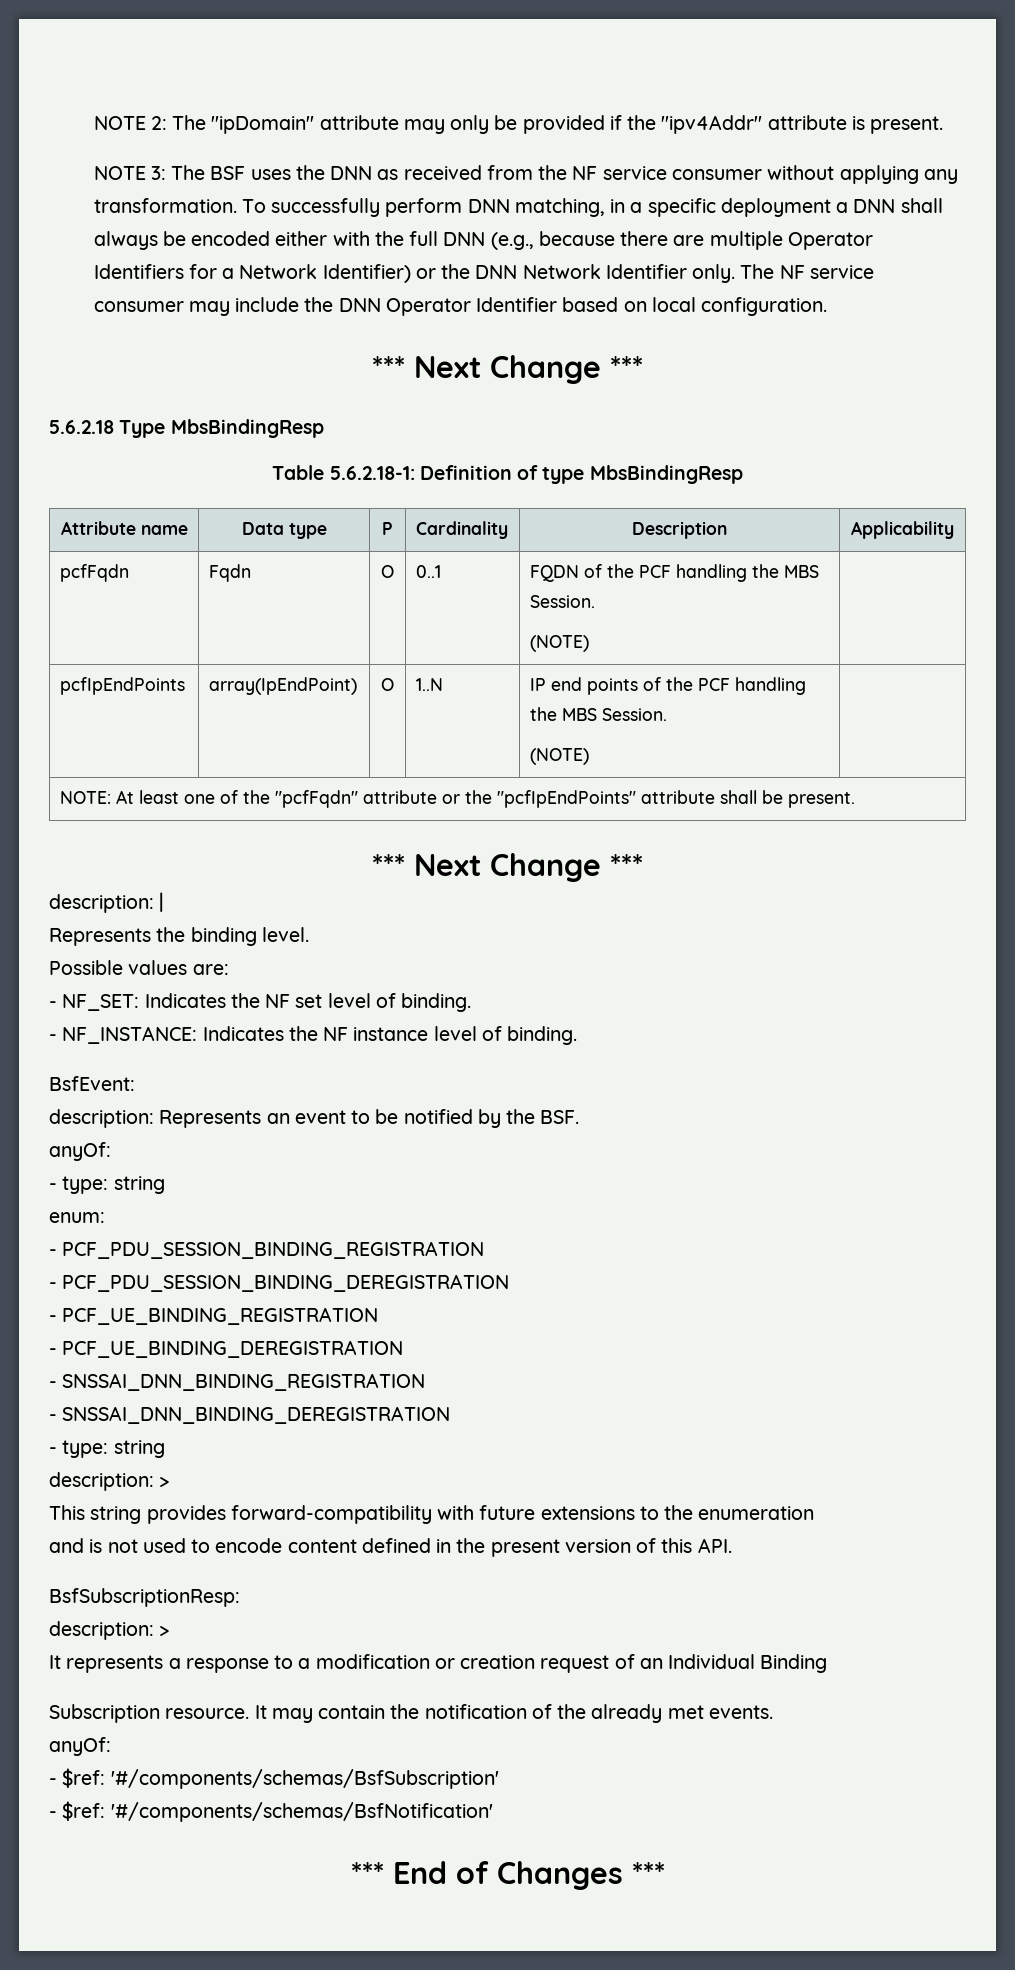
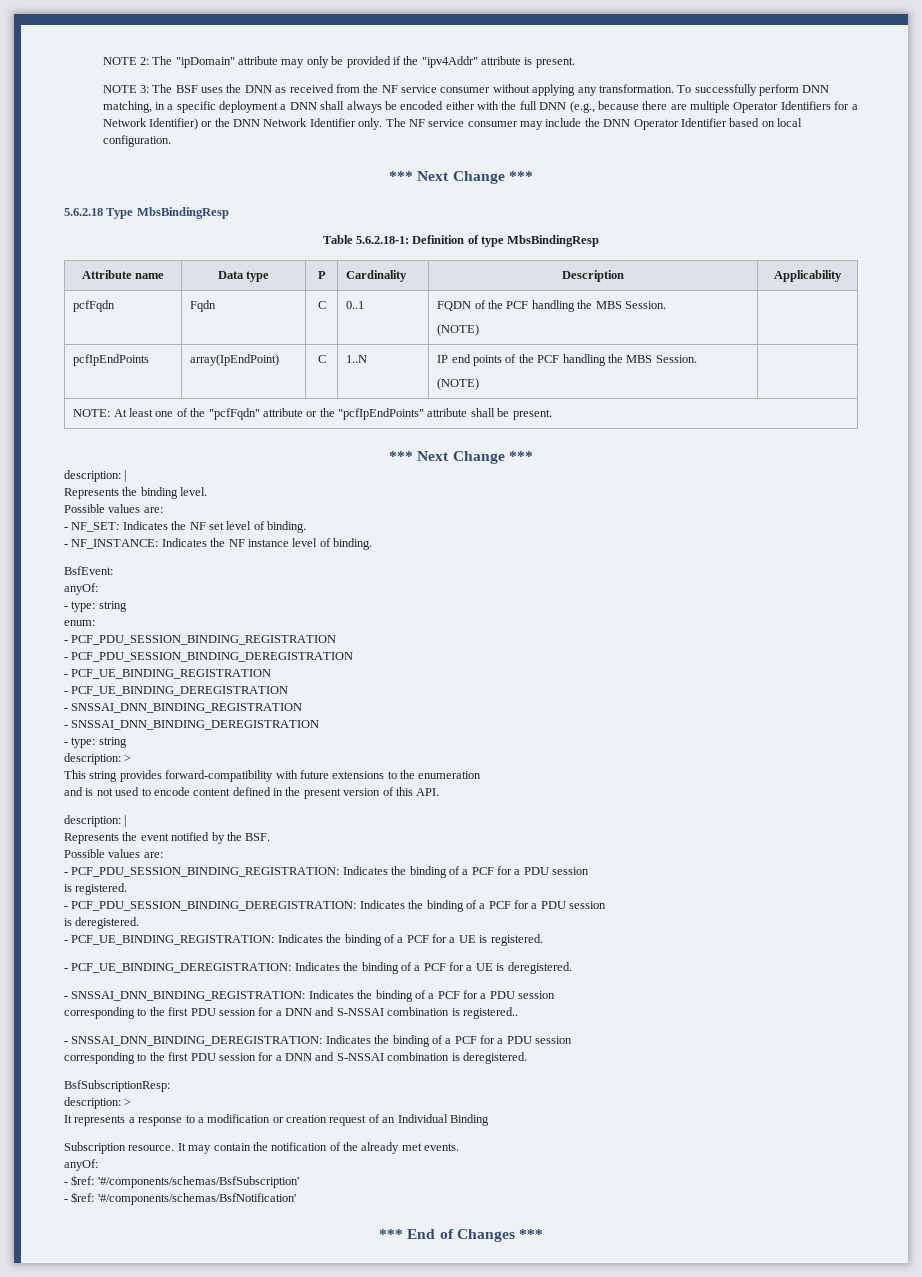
[381,565,394,578] O -> [317,301,326,309] C
[381,678,394,691] O -> [317,355,326,363] C
[49,1109,580,1128] // description: Represents an event to be notified by the BSF. -> (113, 570) none
(732, 1545) none -> [64,815,128,827] [64,832,271,844] [64,849,163,858] [64,866,590,878] [64,883,128,895] [64,900,607,912] [64,917,140,929] [64,934,543,946] [64,962,572,974] [64,990,556,1002] [64,1007,518,1019] [64,1035,573,1047] [64,1052,527,1064] // description: | // Represents the event notified by the BSF. // Possible values are: // - PCF_PDU_SESSION_BINDING_REGISTRATION: Indicates the binding of a PCF for a PDU session // is registered. // - PCF_PDU_SESSION_BINDING_DEREGISTRATION: Indicates the binding of a PCF for a PDU session // is deregistered. // - PCF_UE_BINDING_REGISTRATION: Indicates the binding of a PCF for a UE is registered. // - PCF_UE_BINDING_DEREGISTRATION: Indicates the binding of a PCF for a UE is deregistered. // - SNSSAI_DNN_BINDING_REGISTRATION: Indicates the binding of a PCF for a PDU session // corresponding to the first PDU session for a DNN and S-NSSAI combination is registered.. // - SNSSAI_DNN_BINDING_DEREGISTRATION: Indicates the binding of a PCF for a PDU session // corresponding to the first PDU session for a DNN and S-NSSAI combination is deregistered.

